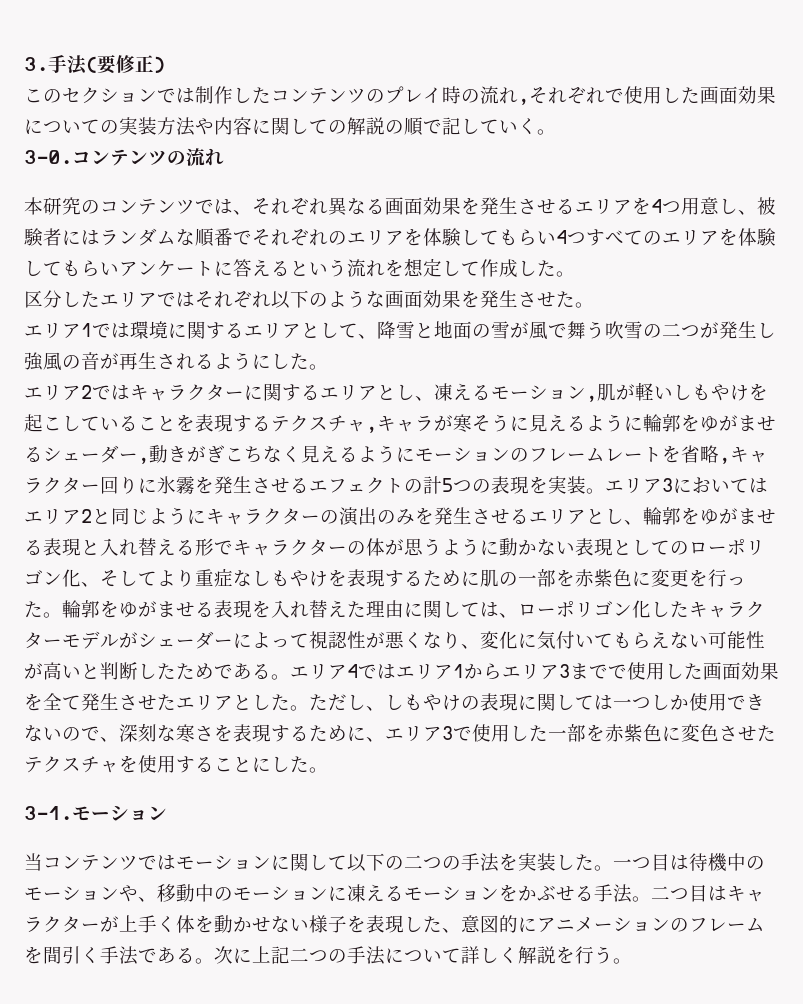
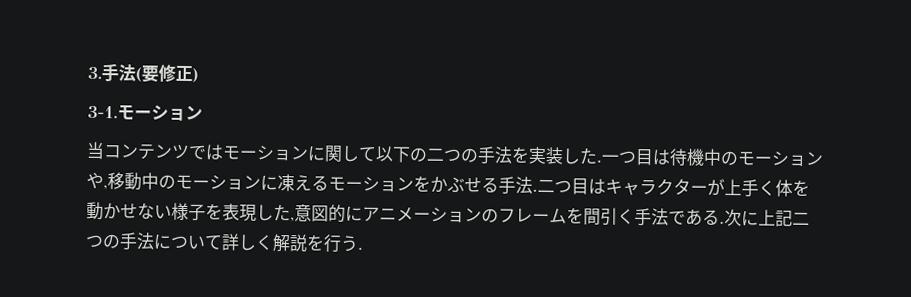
[24,86,776,105] [24,117,556,136] [24,148,224,166] [24,197,776,216] [23,228,776,247] [24,258,575,278] [24,290,594,309] [24,321,776,340] [24,352,328,371] [24,382,768,402] [24,414,776,433] [24,445,768,464] [24,476,768,494] [24,507,776,526] [24,538,765,556] [24,568,746,587] [24,600,765,618] [24,631,765,649] [24,662,779,680] [24,693,765,711] [24,723,776,743] [24,755,328,773] // このセクションでは制作したコンテンツのプレイ時の流れ,それぞれで使用した画面効果についての実装方法や内容に関しての解説の順で記していく。 // 3-0.コンテンツの流れ // 本研究のコンテンツでは、それぞれ異なる画面効果を発生させるエリアを4つ用意し、被験者にはランダムな順番でそれぞれのエリアを体験してもらい4つすべてのエリアを体験してもらいアンケートに答えるという流れを想定して作成した。 // 区分したエリアではそれぞれ以下のような画面効果を発生させた。 // エリア1では環境に関するエリアとして、降雪と地面の雪が風で舞う吹雪の二つが発生し強風の音が再生されるようにした。 // エリア2ではキャラクターに関するエリアとし、凍えるモーション,肌が軽いしもやけを起こしていることを表現するテクスチャ,キャラが寒そうに見えるように輪郭をゆがませるシェーダー,動きがぎこちなく見えるようにモーションのフレームレートを省略,キャラクター回りに氷霧を発生させるエフェクトの計5つの表現を実装。エリア3においてはエリア2と同じようにキャラクターの演出のみを発生させるエリアとし、輪郭をゆがませる表現と入れ替える形でキャラクターの体が思うように動かない表現としてのローポリゴン化、そしてより重症なしもやけを表現するために肌の一部を赤紫色に変更を行った。輪郭をゆがませる表現を入れ替えた理由に関しては、ローポリゴン化したキャラクターモデルがシェーダーによって視認性が悪くなり、変化に気付いてもらえない可能性が高いと判断したためである。エリア4ではエリア1からエリア3までで使用した画面効果を全て発生させたエリアとした。ただし、しもやけの表現に関しては一つしか使用できないので、深刻な寒さを表現するために、エリア3で使用した一部を赤紫色に変色させたテクスチャを使用することにした。 -> (199, 75) none
[594,865,613,871] 。 -> [596,159,602,163] .
[138,897,157,902] 、 -> [103,185,108,190] ,
[632,896,651,902] 。 -> [532,188,538,192] .
[442,928,461,933] 、 -> [290,217,295,222] ,
[195,958,214,964] 。 -> [719,220,725,225] .
[613,958,632,964] 。 -> [357,246,363,250] .

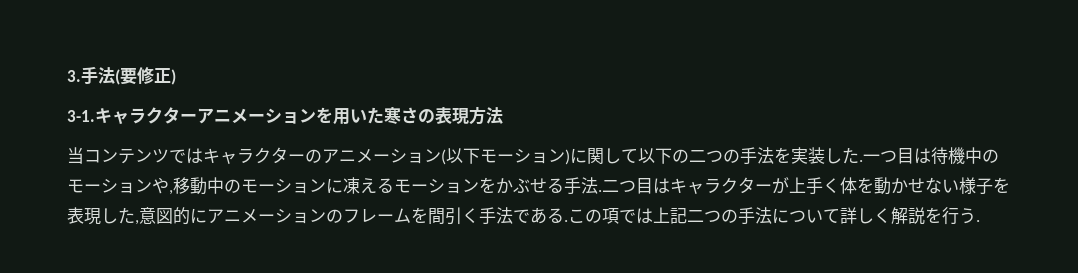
[117,104,203,121] [86,141,309,162] モーション // 当コンテンツではモーション -> [95,106,503,125] [67,147,570,165] キャラクターアニメーションを用いた寒さの表現方法 // 当コンテンツではキャラクターのアニメーション(以下モーション)
[724,209,759,227] 次に -> [568,208,653,224] この項では

